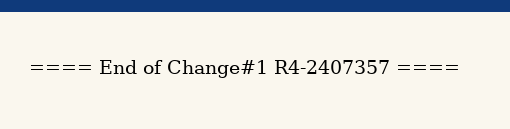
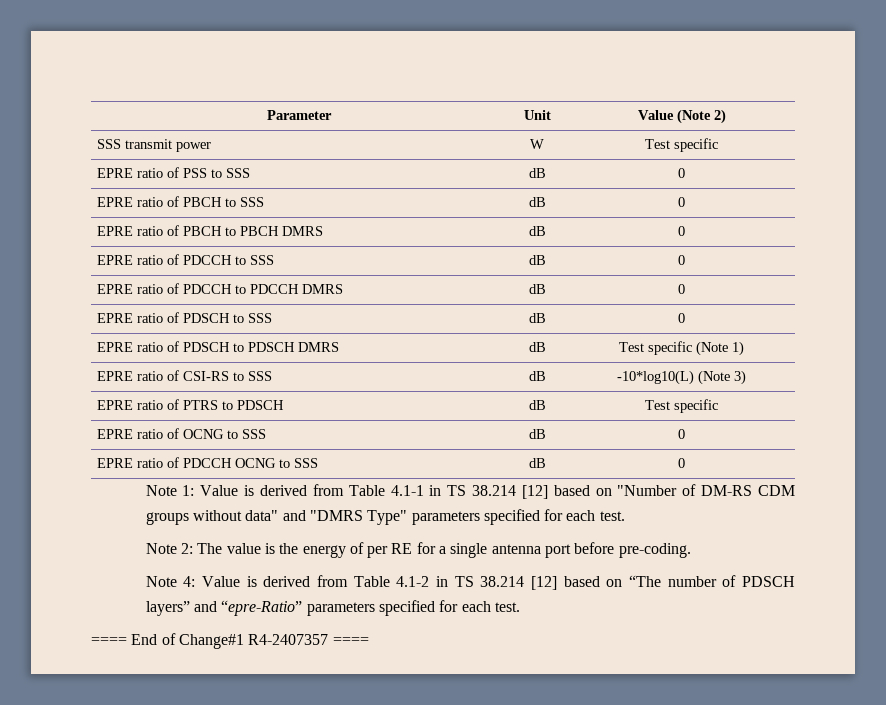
(29, 69) none -> [266,110,332,120] [523,110,551,120] [637,109,726,124] [97,139,212,152] [530,139,544,149] [645,138,718,152] [97,167,251,178] [528,168,546,178] [678,168,685,178] [97,196,265,207] [528,197,546,207] [678,197,685,207] [97,225,324,236] [528,226,546,236] [678,226,685,236] [97,254,275,265] [528,255,546,265] [678,255,685,265] [97,283,344,294] [528,284,546,294] [678,284,685,294] [97,312,273,323] [528,313,546,323] [678,313,685,323] [97,341,340,352] [528,342,546,352] [619,341,744,356] [97,370,273,381] [528,371,546,381] [617,370,746,385] [97,399,285,410] [528,400,546,410] [645,399,718,413] [97,428,267,439] [528,429,546,439] [678,429,685,439] [97,457,319,468] [528,458,546,468] [678,458,685,468] [145,484,795,499] [145,509,625,525] [145,542,691,558] [145,575,795,590] [145,600,520,616] Parameter | Unit | Value (Note 2) // SSS transmit power | W | Test specific // EPRE ratio of PSS to SSS | dB | 0 // EPRE ratio of PBCH to SSS | dB | 0 // EPRE ratio of PBCH to PBCH DMRS | dB | 0 // EPRE ratio of PDCCH to SSS | dB | 0 // EPRE ratio of PDCCH to PDCCH DMRS | dB | 0 // EPRE ratio of PDSCH to SSS | dB | 0 // EPRE ratio of PDSCH to PDSCH DMRS | dB | Test specific (Note 1) // EPRE ratio of CSI-RS to SSS | dB | -10*log10(L) (Note 3) // EPRE ratio of PTRS to PDSCH | dB | Test specific // EPRE ratio of OCNG to SSS | dB | 0 // EPRE ratio of PDCCH OCNG to SSS | dB | 0 // Note 1: Value is derived from Table 4.1-1 in TS 38.214 [12] based on "Number of DM-RS CDM groups without data" and "DMRS Type" parameters specified for each test. // Note 2: The value is the energy of per RE for a single antenna port before pre-coding. // Note 4: Value is derived from Table 4.1-2 in TS 38.214 [12] based on “The number of PDSCH layers” and “epre-Ratio” parameters specified for each test. //

